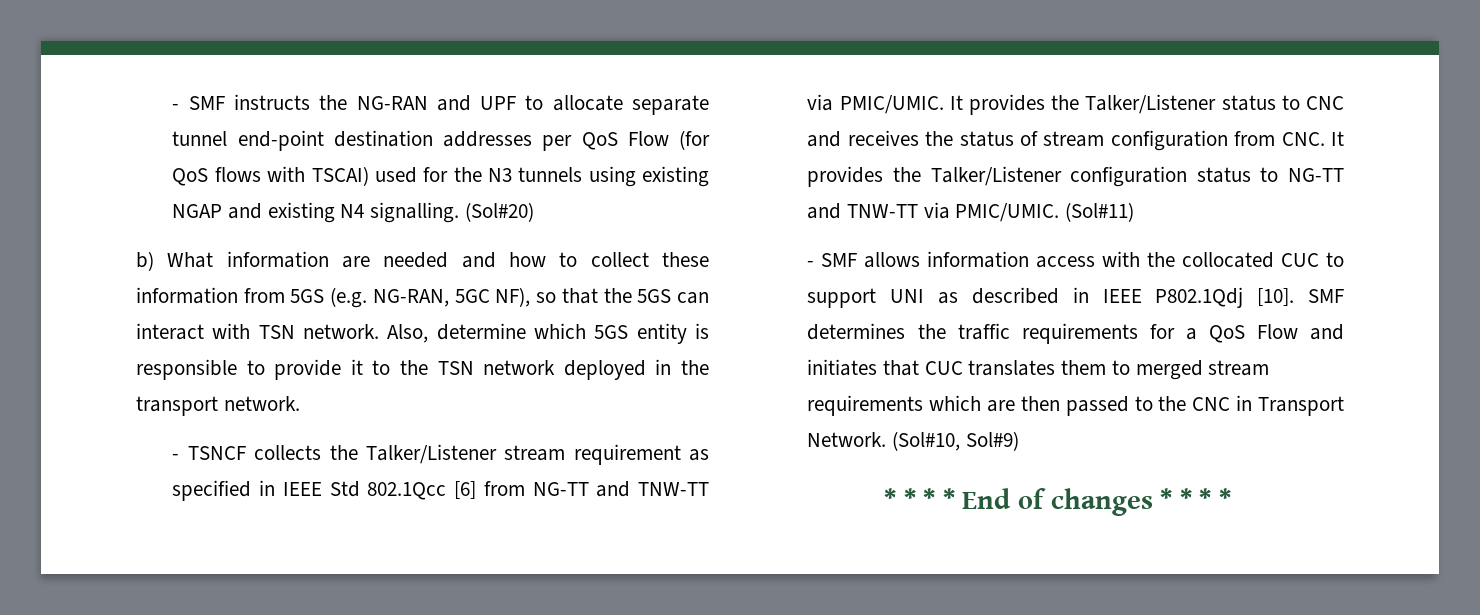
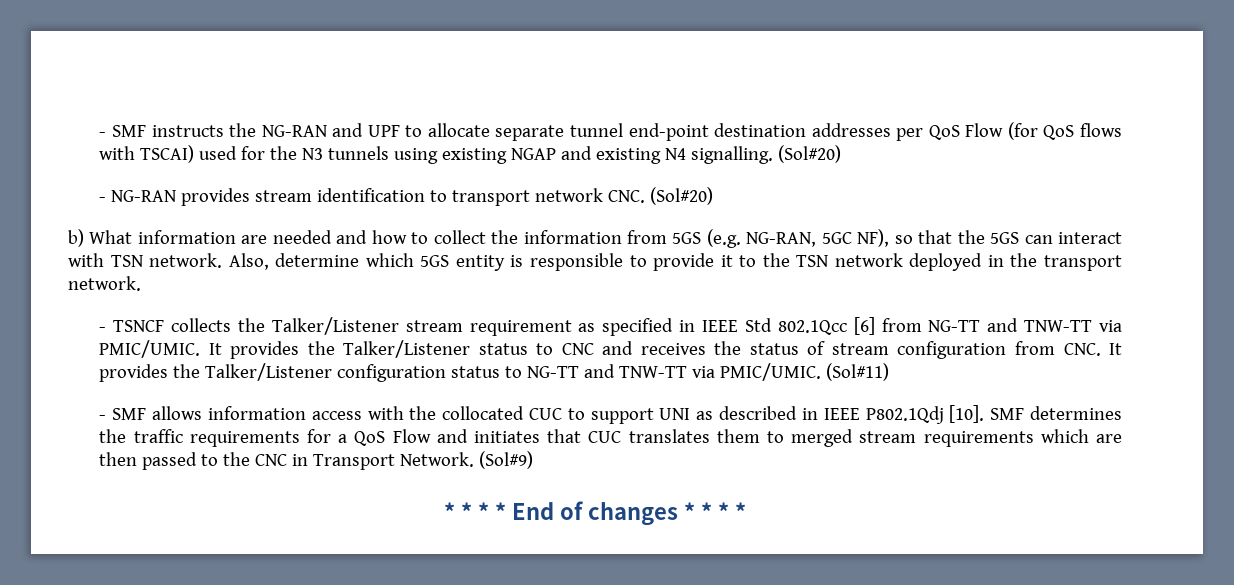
(534, 212) none -> [99,187,714,206] // - NG-RAN provides stream identification to transport network CNC. (Sol#20)
[662,252,709,267] these -> [491,230,519,244] the
[892,431,1019,451] (Sol#10, Sol#9) -> [479,451,534,469] (Sol#9)

